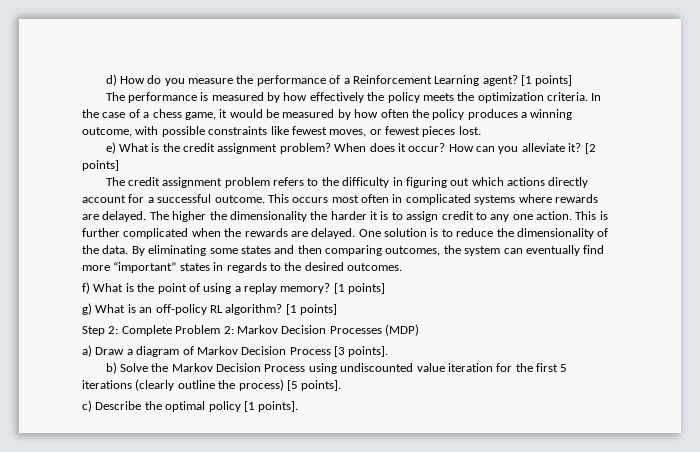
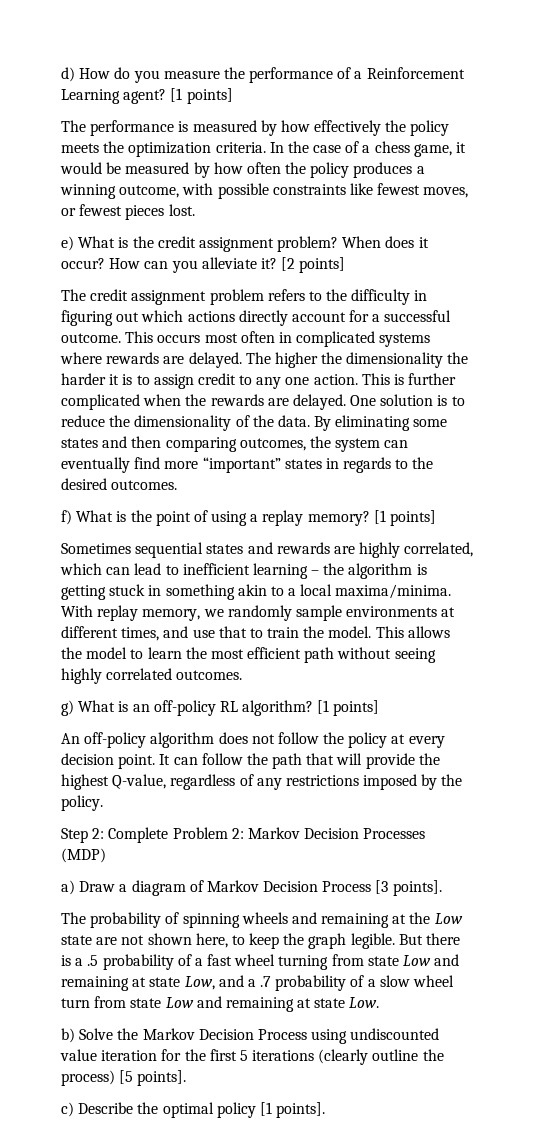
(386, 288) none -> [61,542,474,558] [60,563,427,579] [61,584,452,600] [61,605,456,621] [61,626,450,641] [61,647,436,663] [61,668,243,684] // Sometimes sequential states and rewards are highly correlated, which can lead to inefficient learning – the algorithm is getting stuck in something akin to a local maxima/minima. With replay memory, we randomly sample environments at different times, and use that to train the model. This allows the model to learn the most efficient path without seeing highly correlated outcomes.
(337, 309) none -> [61,732,445,748] [61,753,440,769] [61,774,463,790] [61,795,103,811] // An off-policy algorithm does not follow the policy at every decision point. It can follow the path that will provide the highest Q-value, regardless of any restrictions imposed by the policy.
(389, 351) none -> [61,912,463,928] [61,933,461,949] [61,954,460,970] [61,975,455,991] [61,996,380,1012] // The probability of spinning wheels and remaining at the Low state are not shown here, to keep the graph legible. But there is a .5 probability of a fast wheel turning from state Low and remaining at state Low, and a .7 probability of a slow wheel turn from state Low and remaining at state Low.

